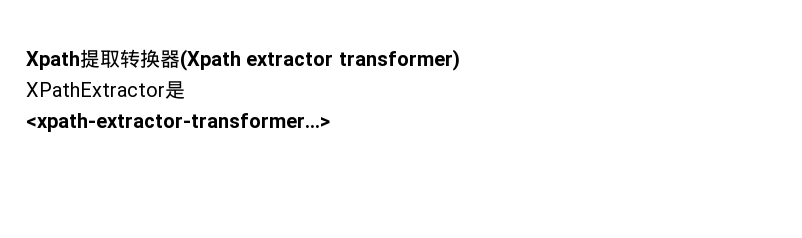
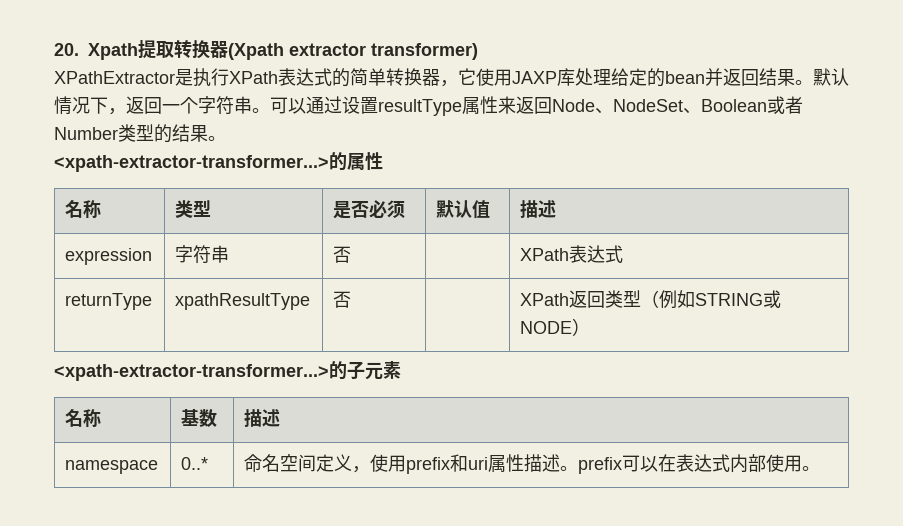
(26, 60) none -> [54,43,79,56] 20.
[26,113,330,132] // <xpath-extractor-transformer...> -> [193,68,849,87] [54,96,803,116] [54,124,226,143] [54,152,383,172] [65,200,102,219] [175,200,212,218] [333,200,406,219] [436,200,491,219] [520,200,557,218] [65,248,153,265] [175,245,230,264] [333,246,352,263] [520,245,624,263] [65,293,153,310] [175,293,311,310] [333,291,352,308] [520,290,782,309] [520,318,591,336] [54,361,401,381] [65,409,102,428] [181,409,218,427] [244,409,281,427] [65,460,159,474] [181,457,209,470] [244,454,821,474] 执行XPath表达式的简单转换器，它使用JAXP库处理给定的bean并返回结果。默认情况下，返回一个字符串。可以通过设置resultType属性来返回Node、NodeSet、Boolean或者Number类型的结果。 // <xpath-extractor-transformer...>的属性 // 名称 | 类型 | 是否必须 | 默认值 | 描述 // expression | 字符串 | 否 | | XPath表达式 // returnType | xpathResultType | 否 | | XPath返回类型（例如STRING或NODE） // <xpath-extractor-transformer...>的子元素 // 名称 | 基数 | 描述 // namespace | 0..* | 命名空间定义，使用prefix和uri属性描述。prefix可以在表达式内部使用。

